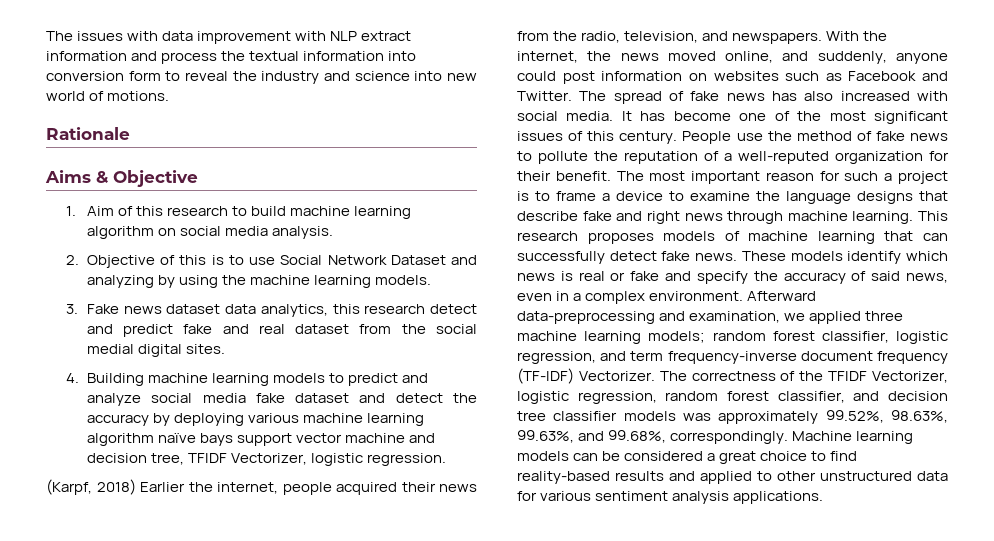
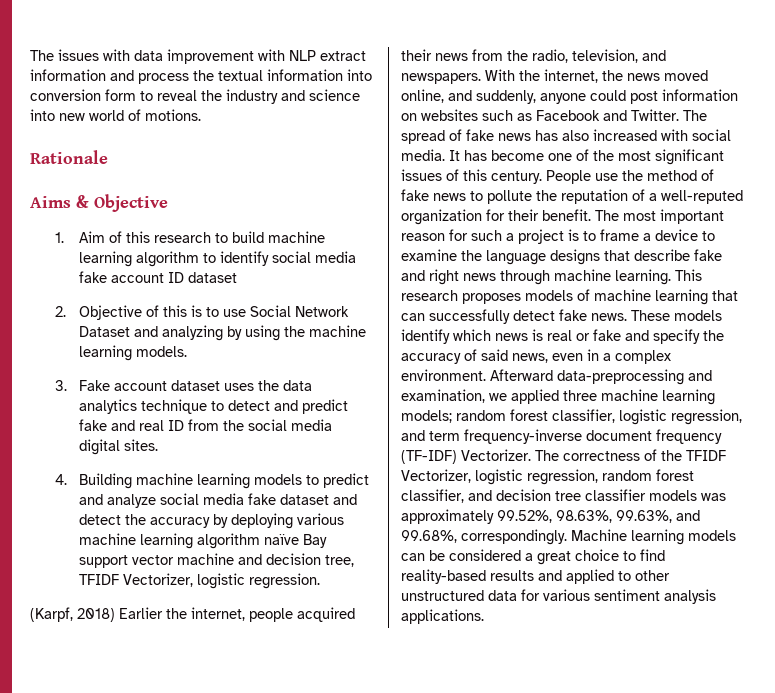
[157,226,334,239] on social media analysis. -> [203,251,357,266] [79,271,238,283] to identify social media fake account ID dataset
[123,304,426,317] news dataset data analytics, this research -> [114,380,313,391] [79,399,225,414] account dataset uses the data analytics technique to
[295,324,350,334] dataset -> [168,420,185,431] ID
[86,344,134,354] medial -> [291,419,333,431] media
[200,433,234,446] bays -> [303,534,328,548] Bay

